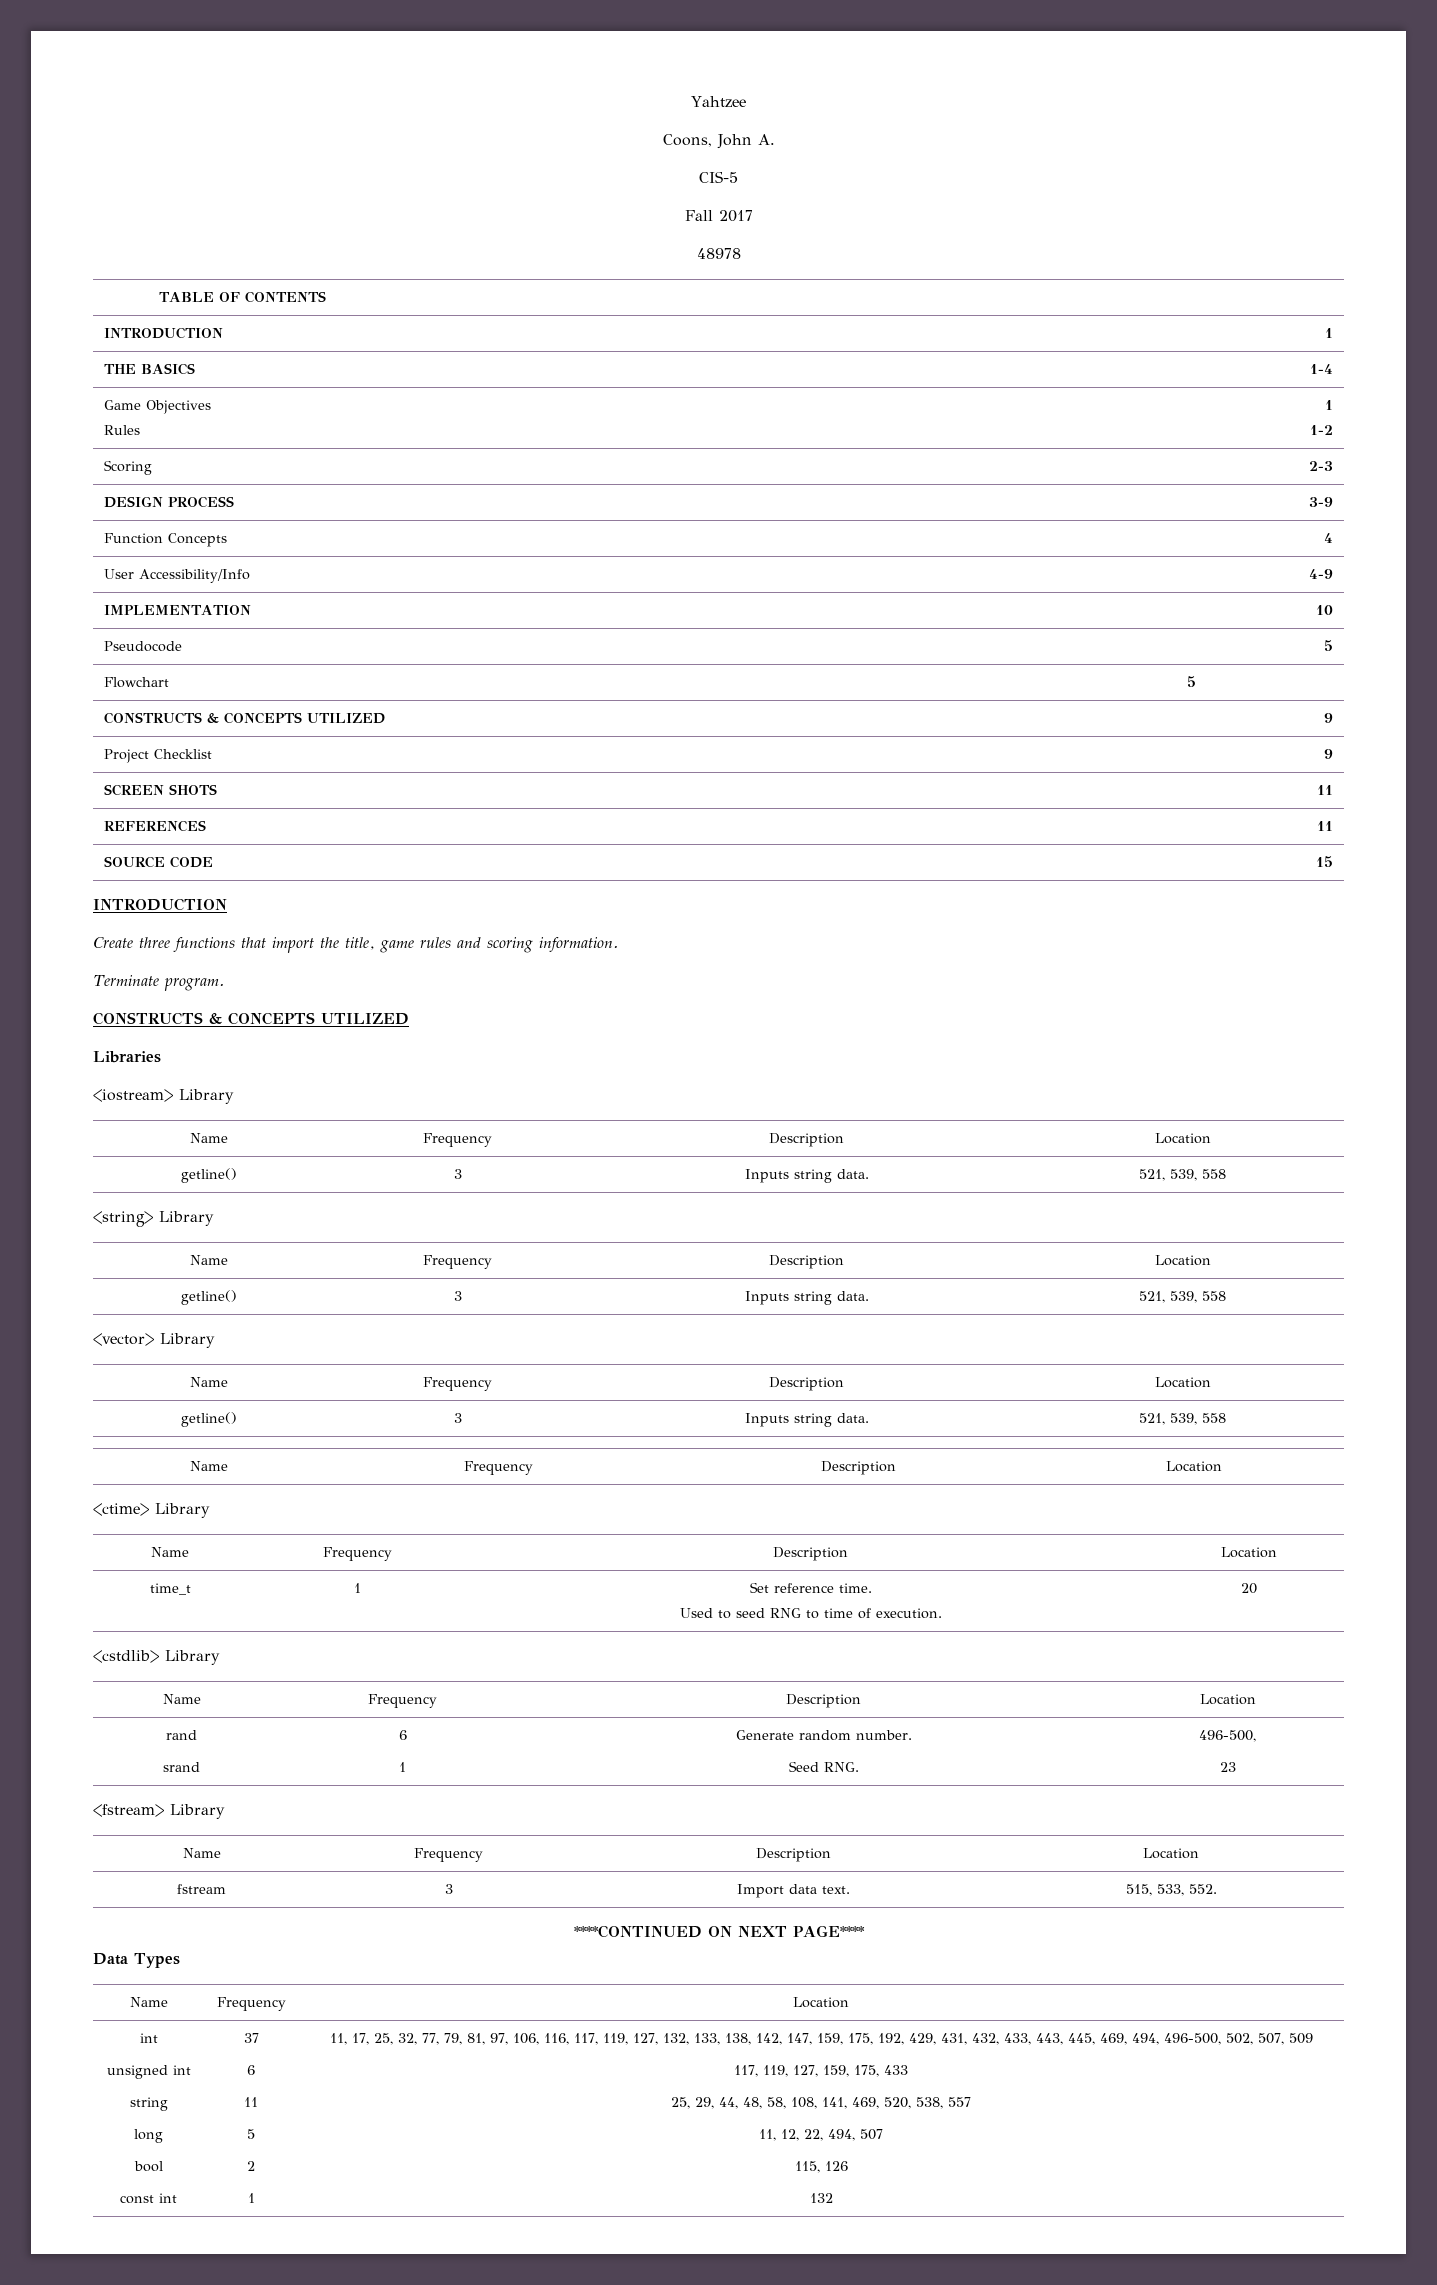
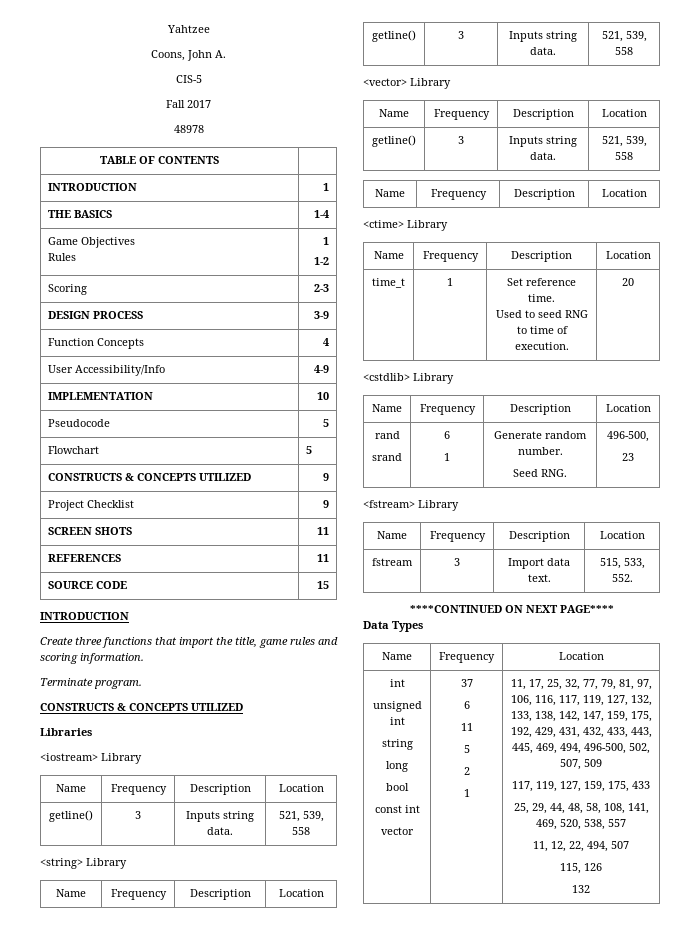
(177, 2198) none -> [381,827,414,835] // vector

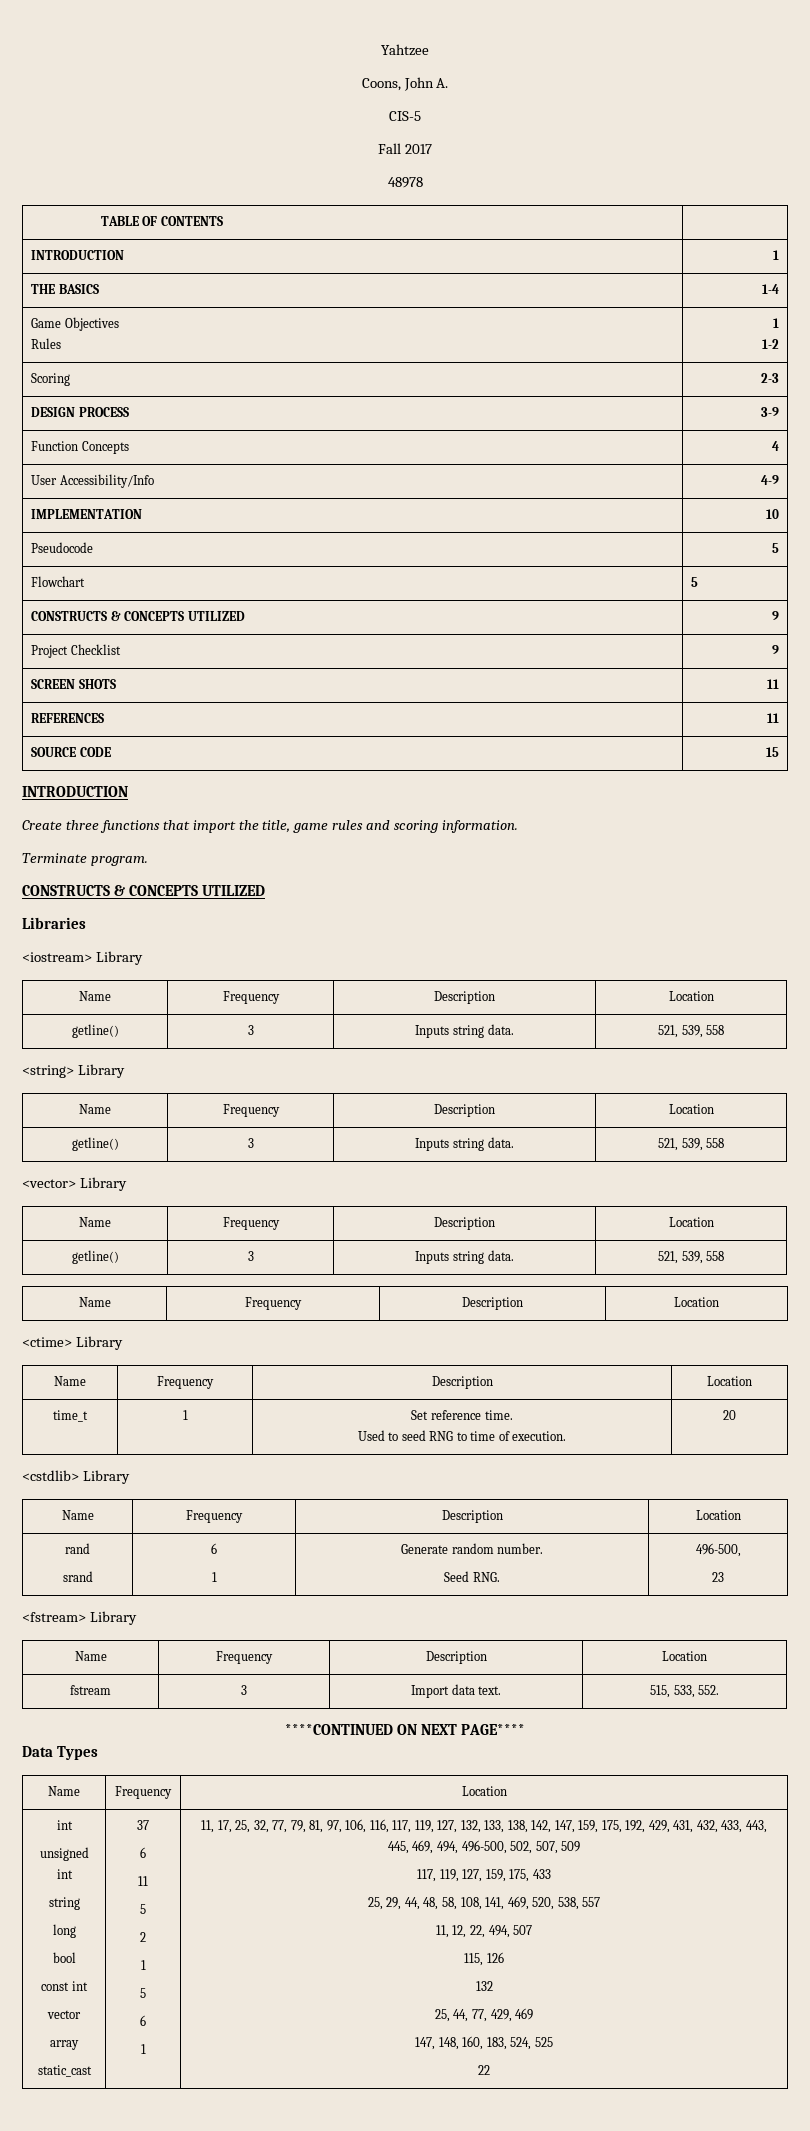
(414, 831) none -> [50,2040,79,2050] [37,2065,92,2077] // array // static_cast
(470, 793) none -> [140,1988,146,1998] [140,2015,146,2026] [140,2044,146,2054] // 5 // 6 // 1
(590, 889) none -> [434,2008,534,2022] [415,2036,553,2050] [478,2065,490,2075] // 25, 44, 77, 429, 469 // 147, 148, 160, 183, 524, 525 // 22

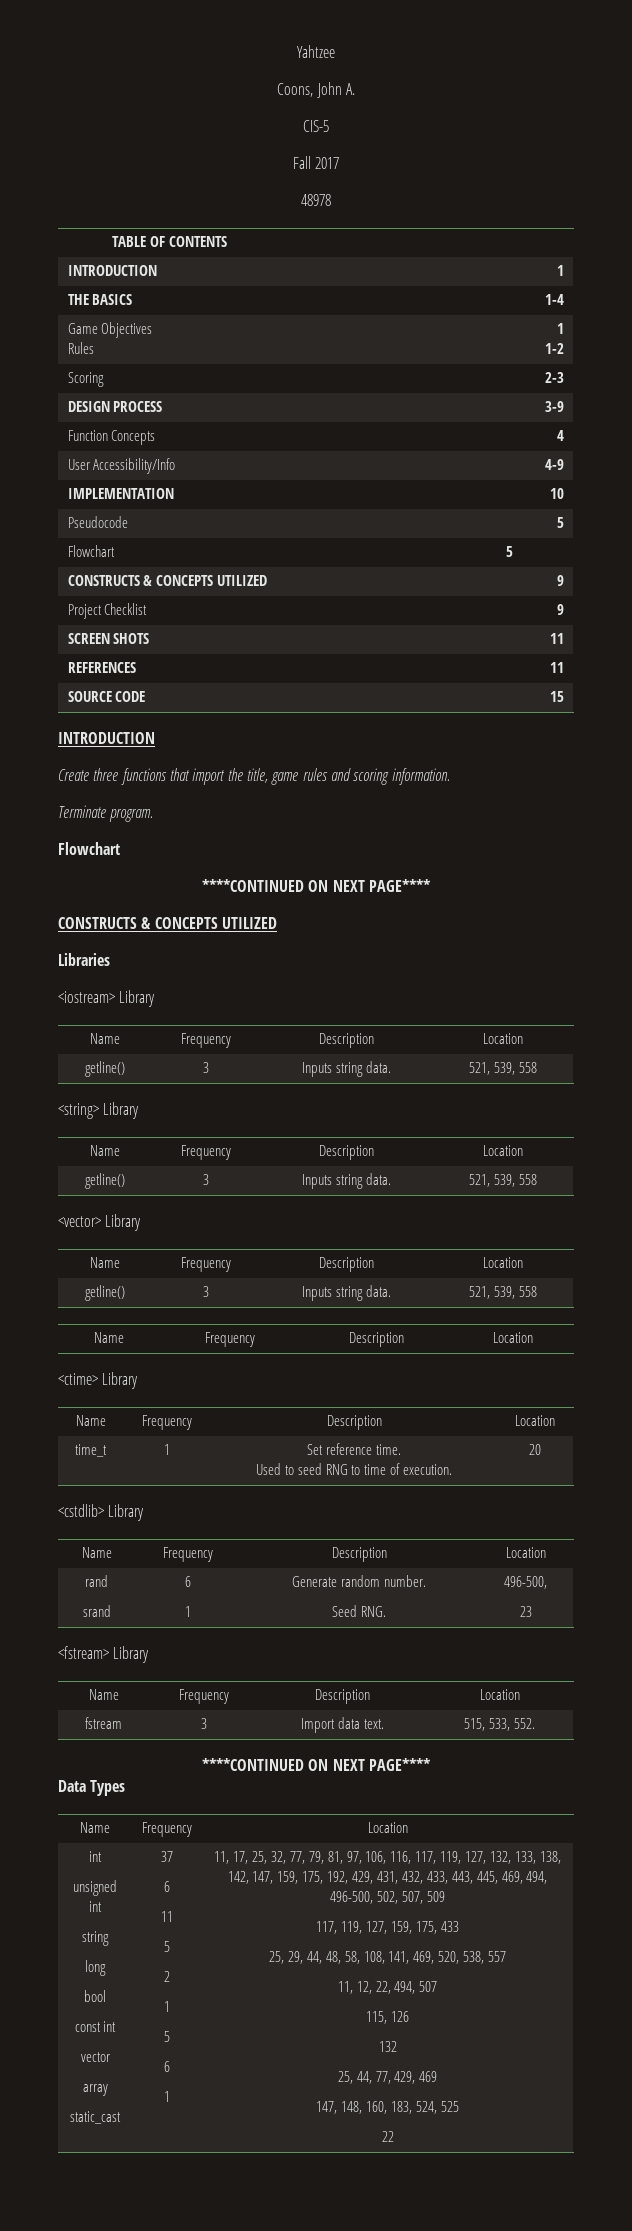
(148, 861) none -> [58,842,120,855] [202,879,431,892] // Flowchart // ****CONTINUED ON NEXT PAGE****

